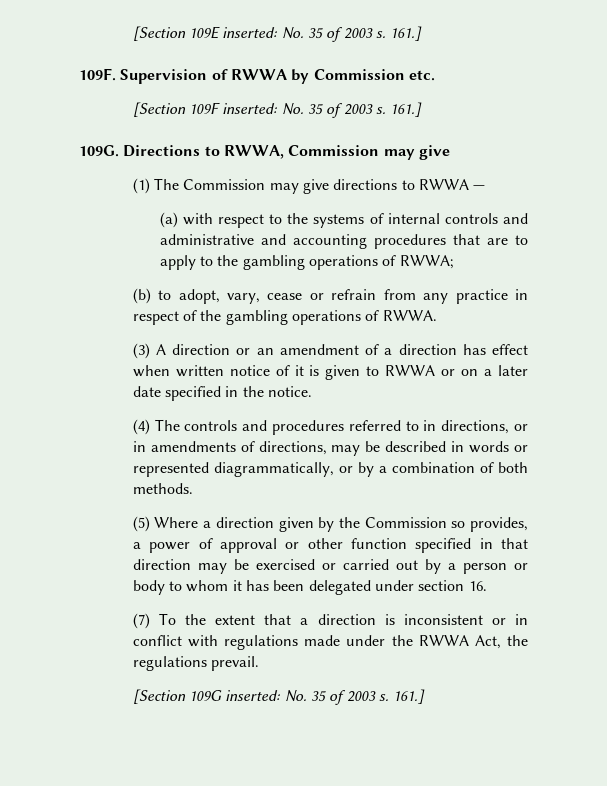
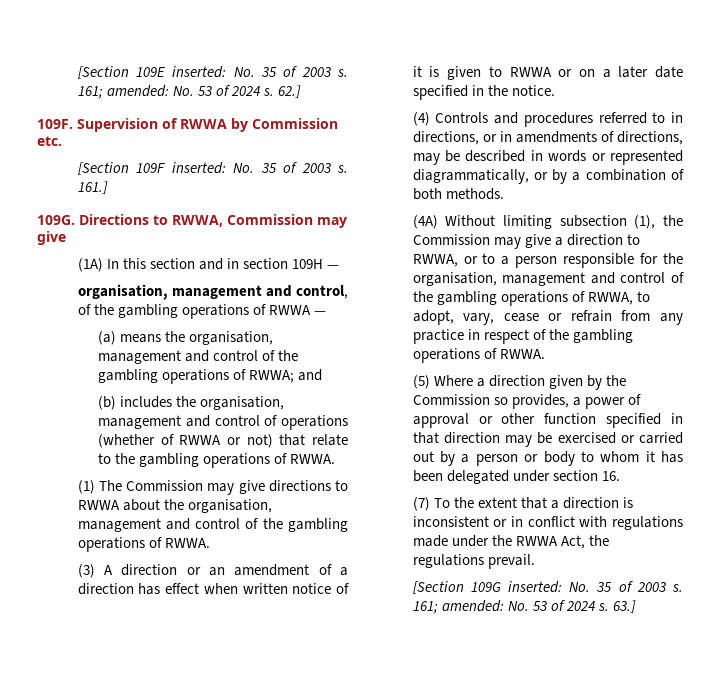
[390,26,423,41] 161.] -> [77,85,302,99] 161; amended: No. 53 of 2024 s. 62.]
(450, 152) none -> [77,258,340,272] [77,284,348,300] [77,304,326,319] [98,331,274,345] [98,350,299,364] [98,369,323,384] [98,396,285,410] [98,415,348,430] [98,434,348,448] [98,453,336,468] // (1A) In this section and in section 109H — // organisation, management and control, of the gambling operations of RWWA — // (a) means the organisation, management and control of the gambling operations of RWWA; and // (b) includes the organisation, management and control of operations (whether of RWWA or not) that relate to the gambling operations of RWWA.
[473,185,486,190] [159,212,529,228] [159,234,529,249] [159,255,454,270] [132,288,528,304] [132,311,179,325] — // (a) with respect to the systems of internal controls and administrative and accounting procedures that are to apply to the gambling operations of RWWA; // (b) to adopt, vary, cease or refrain from any practice in respect -> [122,499,272,513] [77,518,241,532] about the organisation, management and control
[154,419,238,431] The controls -> [435,112,489,123] Controls
(193, 488) none -> [412,215,683,229] [412,234,640,249] [412,253,683,268] [412,272,684,286] [412,291,650,306] [412,310,683,325] [412,329,633,344] [412,348,545,363] // (4A) Without limiting subsection (1), the Commission may give a direction to RWWA, or to a person responsible for the organisation, management and control of the gambling operations of RWWA, to adopt, vary, cease or refrain from any practice in respect of the gambling operations of RWWA.
[393,689,426,704] 161.] -> [412,600,637,614] 161; amended: No. 53 of 2024 s. 63.]

